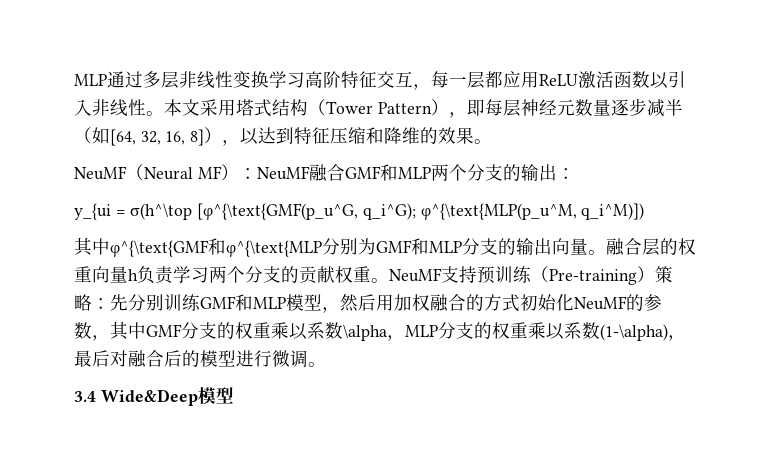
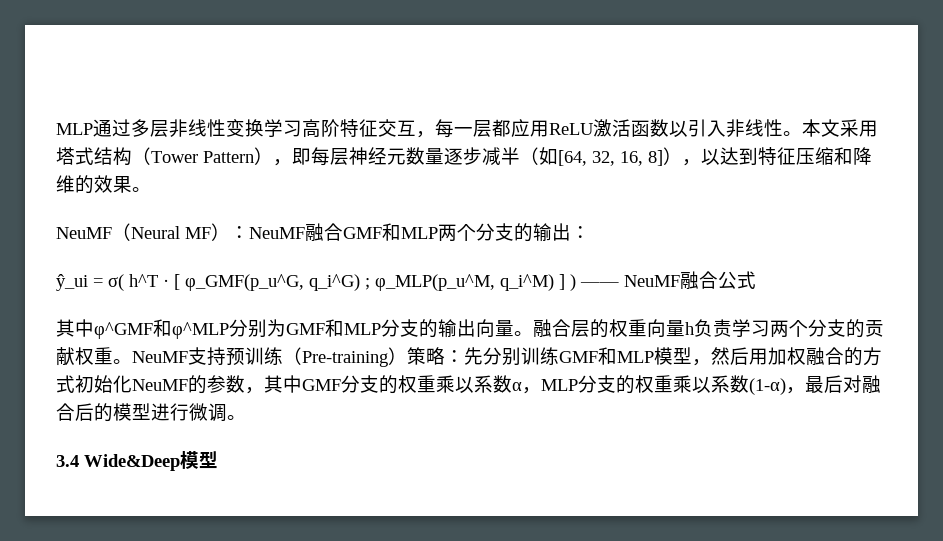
[74,203,645,220] [74,237,322,257] y_{ui = σ(h^\top [φ^{\text{GMF(p_u^G, q_i^G); φ^{\text{MLP(p_u^M, q_i^M)]) // 其中φ^{\text{GMF和φ^{\text{MLP -> [56,271,756,291] [56,319,229,339] ŷ_ui = σ( h^T · [ φ_GMF(p_u^G, q_i^G) ; φ_MLP(p_u^M, q_i^M) ] ) —— NeuMF融合公式 // 其中φ^GMF和φ^MLP
[343,324,387,341] \alpha -> [512,382,522,391] α
[600,324,668,341] (1-\alpha) -> [749,378,786,395] (1-α)

